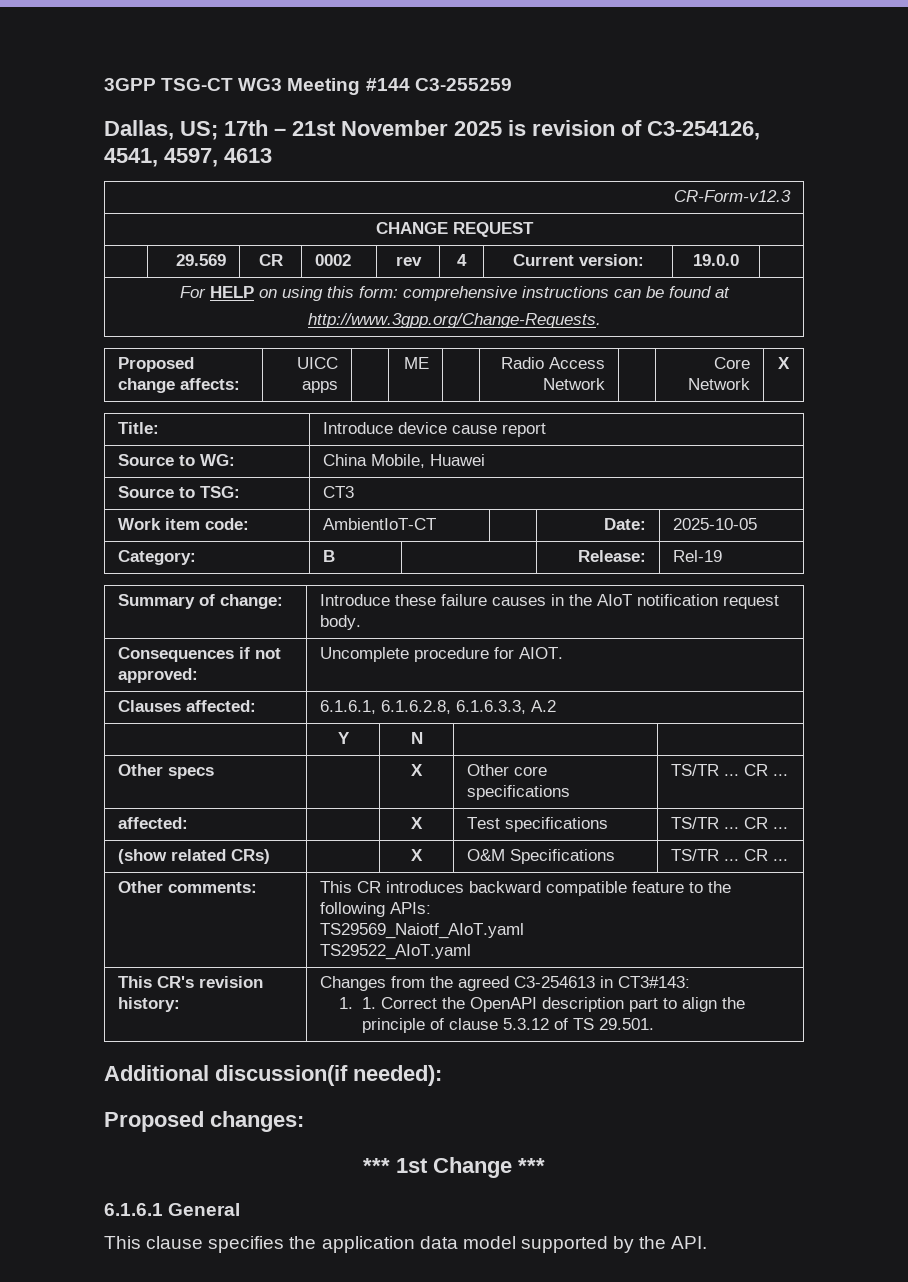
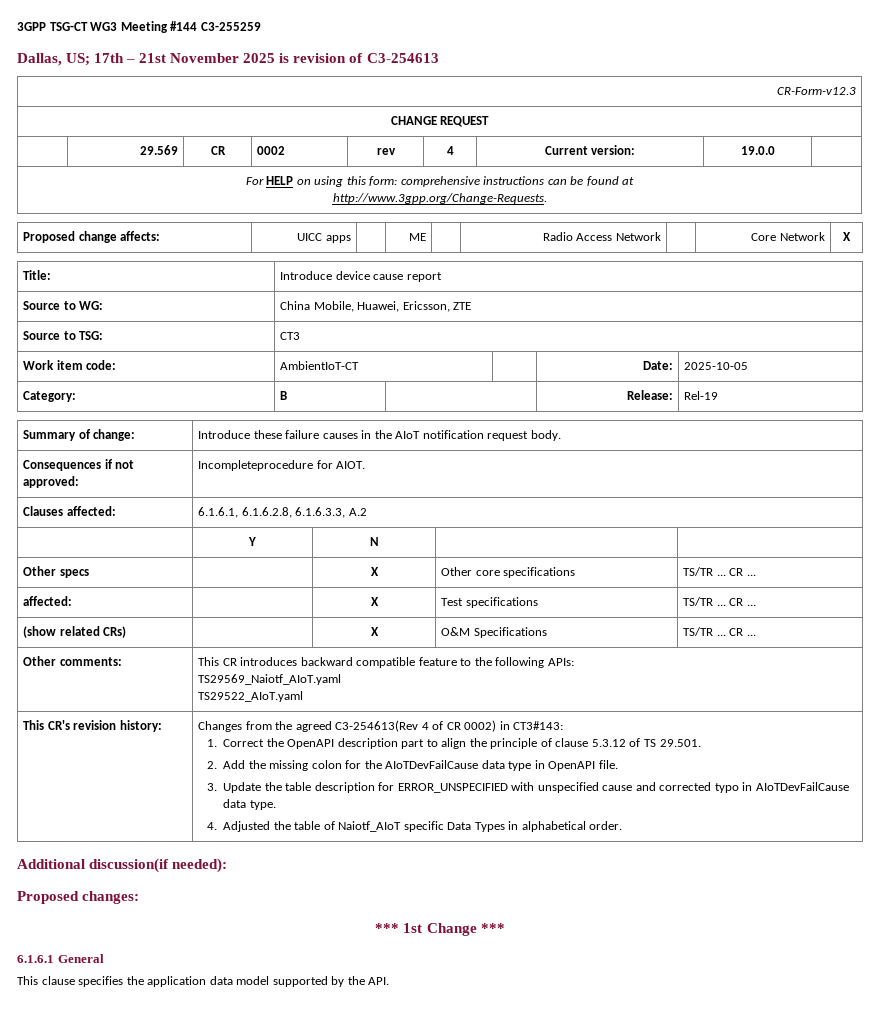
[647,121,760,140] [104,148,272,167] C3-254126, 4541, 4597, 4613 -> [366,53,439,63] C3-254613
[429,454,485,466] Huawei -> [357,301,472,312] Huawei, Ericsson, ZTE
[319,647,489,662] Uncomplete procedure -> [198,460,314,471] Incompleteprocedure
[513,976,595,988] C3-254613 -> [335,720,497,732] C3-254613(Rev 4 of CR 0002)
[361,997,376,1009] 1. -> (217, 743) none
(654, 1024) none -> [206,760,618,771] [206,782,849,793] [223,799,276,810] [206,821,623,832] // 2. Add the missing colon for the AIoTDevFailCause data type in OpenAPI file. // 3. Update the table description for ERROR_UNSPECIFIED with unspecified cause and corrected typo in AIoTDevFailCause data type. // 4. Adjusted the table of Naiotf_AIoT specific Data Types in alphabetical order.

